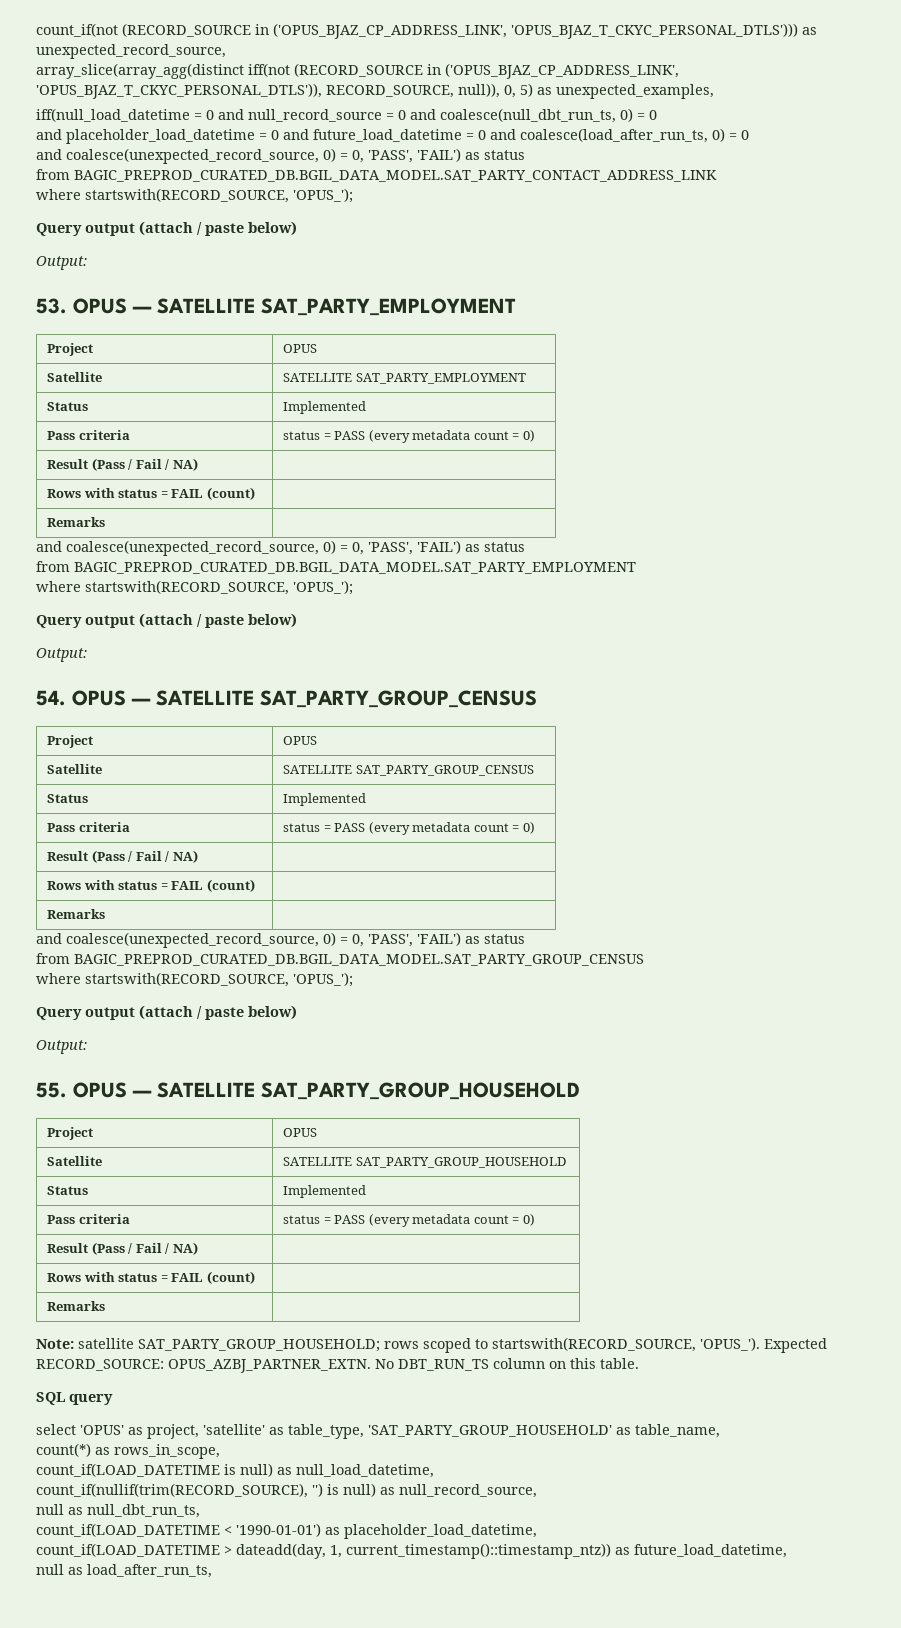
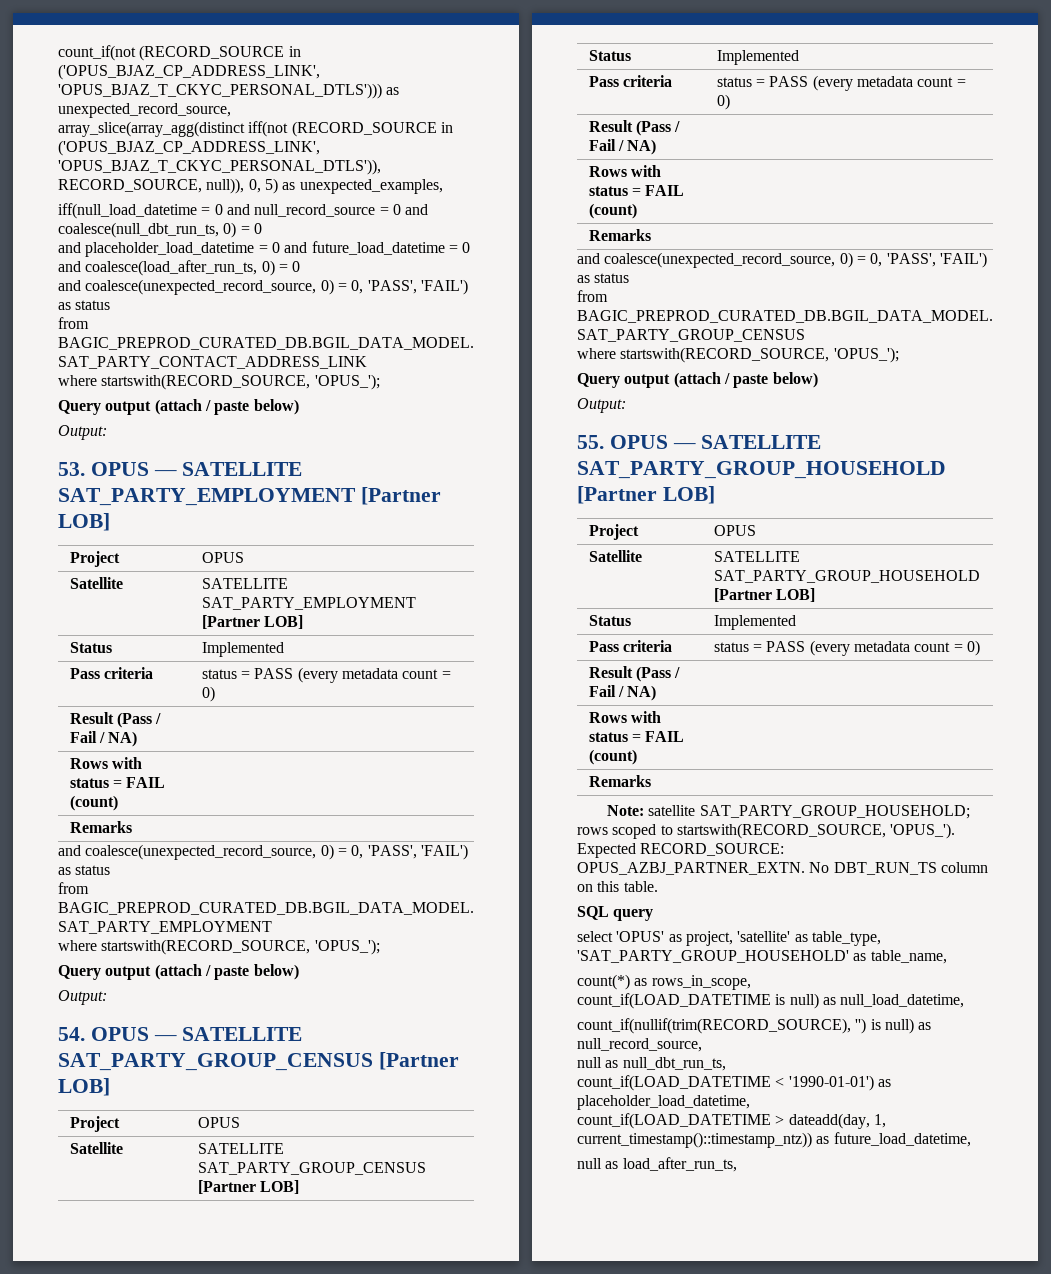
(516, 307) none -> [360,487,441,505] [58,513,110,531] [Partner LOB]
(526, 378) none -> [201,615,303,629] [Partner LOB]
(537, 699) none -> [378,1052,459,1070] [58,1078,110,1096] [Partner LOB]
(534, 770) none -> [197,1180,299,1194] [Partner LOB]
(580, 1091) none -> [577,486,715,504] [Partner LOB]
(566, 1162) none -> [713,588,815,602] [Partner LOB]

